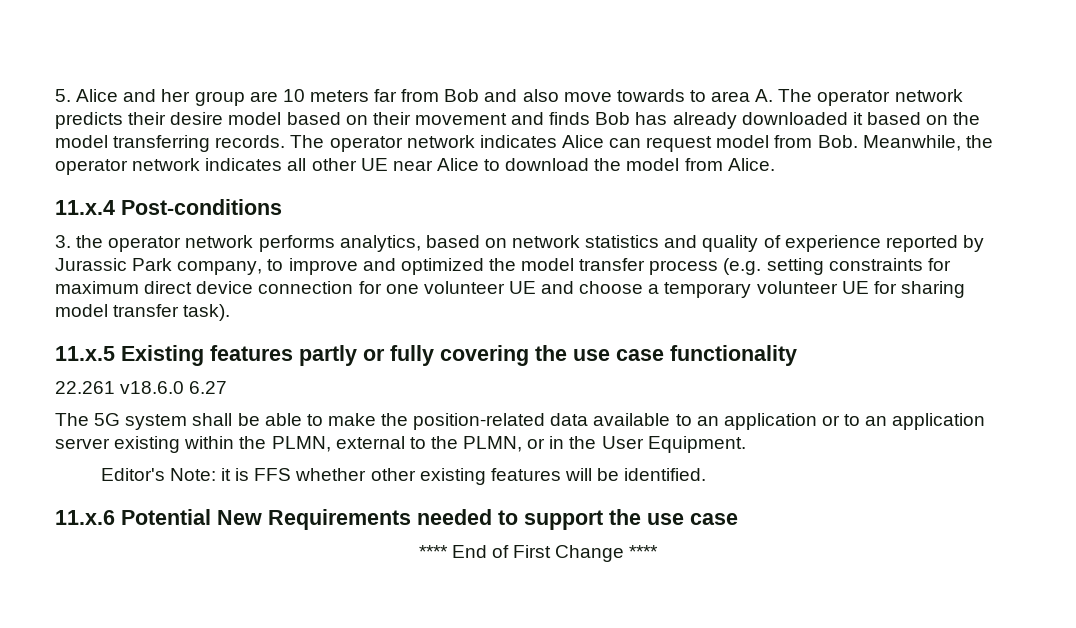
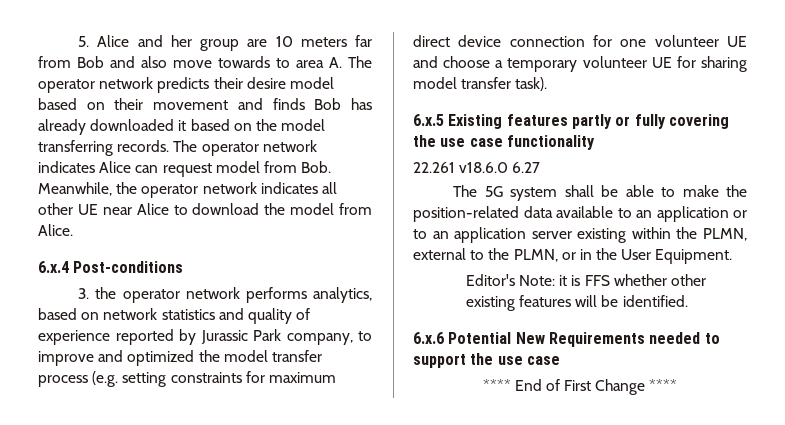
[55,200,115,215] 11.x.4 -> [38,261,69,273] 6.x.4
[55,346,115,361] 11.x.5 -> [413,114,444,126] 6.x.5
[55,510,115,525] 11.x.6 -> [413,332,444,344] 6.x.6

